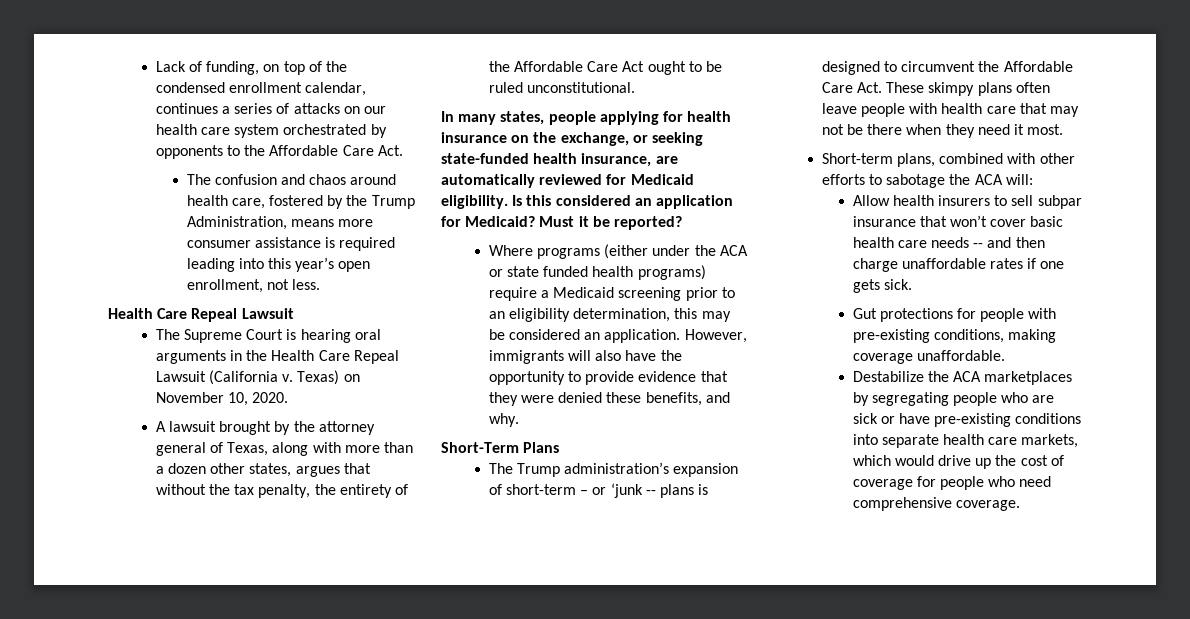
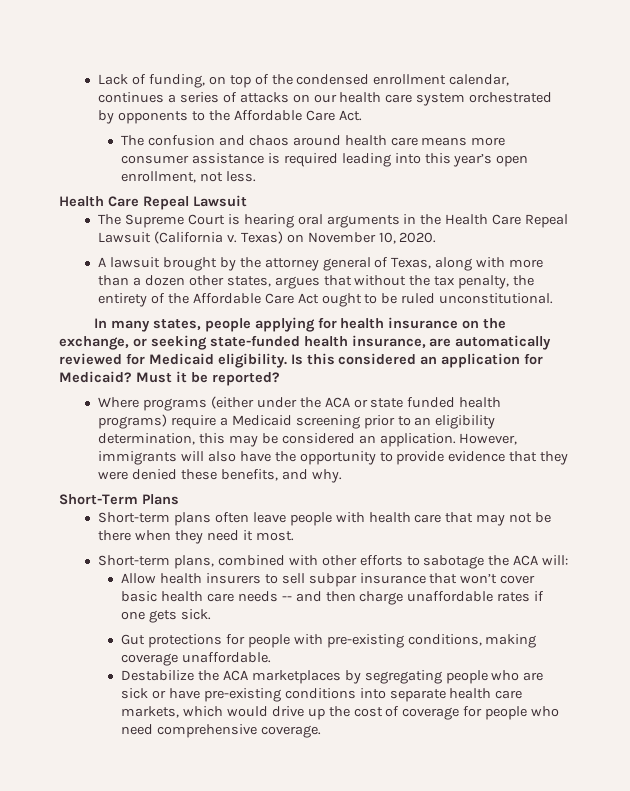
[231,195,415,209] [186,216,287,230] care, fostered by the Trump Administration, -> [390,137,418,146] care
[488,462,739,477] [488,483,709,498] [821,61,1073,75] [821,82,975,96] The Trump administration’s expansion of short-term – or ‘junk -- plans is designed to circumvent the Affordable Care Act. These skimpy -> [98,512,171,523] Short-term

